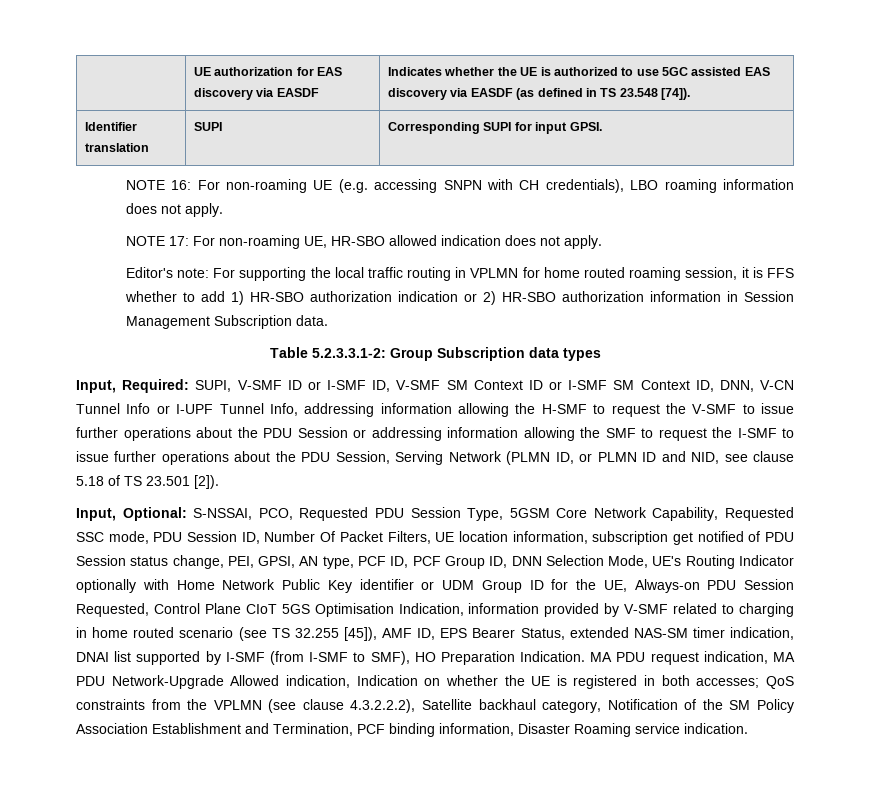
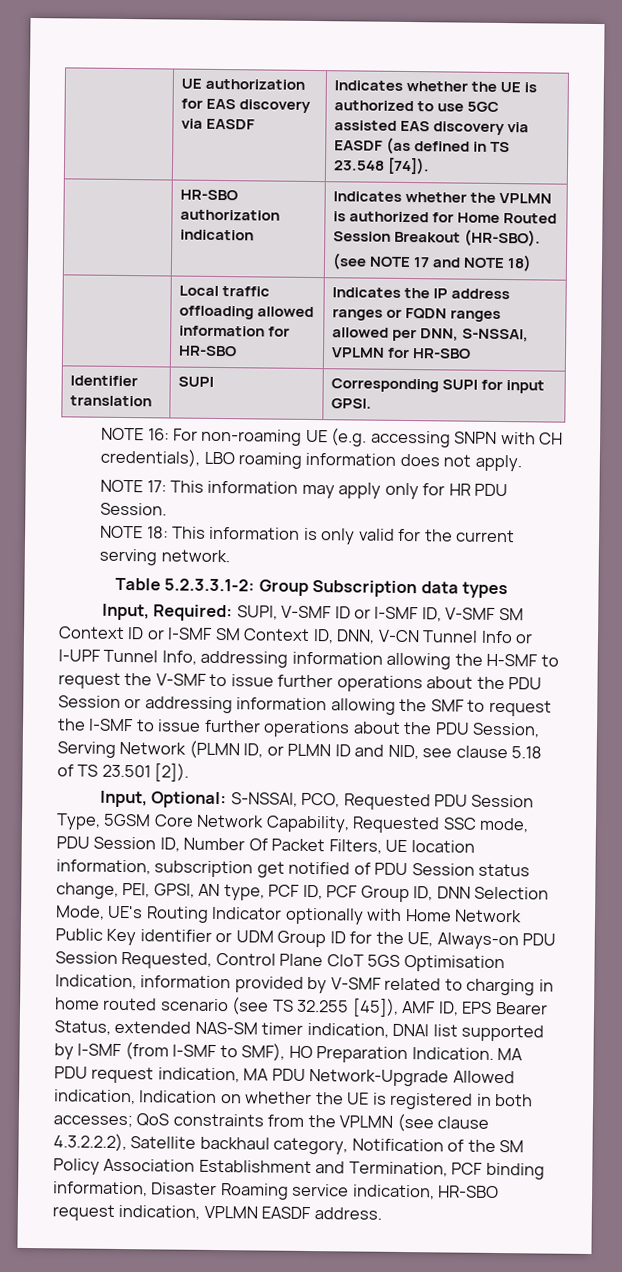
(691, 94) none -> [179,189,238,201] [179,209,280,221] [179,229,254,241] [332,191,553,204] [332,211,558,224] [332,229,542,247] [331,253,533,272] [178,285,270,297] [178,305,314,320] [178,325,290,337] [177,345,237,357] [331,287,511,300] [331,307,502,323] [331,327,530,343] [330,347,472,359] // | HR-SBO authorization indication | Indicates whether the VPLMN is authorized for Home Routed Session Breakout (HR-SBO). // (see NOTE 17 and NOTE 18) // | Local traffic offloading allowed information for HR-SBO | Indicates the IP address ranges or FQDN ranges allowed per DNN, S-NSSAI, VPLMN for HR-SBO
[192,235,602,249] [125,267,795,281] [124,291,794,305] [125,315,328,329] For non-roaming UE, HR-SBO allowed indication does not apply. // Editor's note: For supporting the local traffic routing in VPLMN for home routed roaming session, it is FFS whether to add 1) HR-SBO authorization indication or 2) HR-SBO authorization information in Session Management Subscription data. -> [170,480,509,500] [100,502,168,516] [100,525,516,545] [99,548,230,566] This information may apply only for HR PDU Session. // NOTE 18: This information is only valid for the current serving network.
[684,723,748,734] indication. -> [352,1184,500,1200] [52,1204,382,1221] indication, HR-SBO request indication, VPLMN EASDF address.

